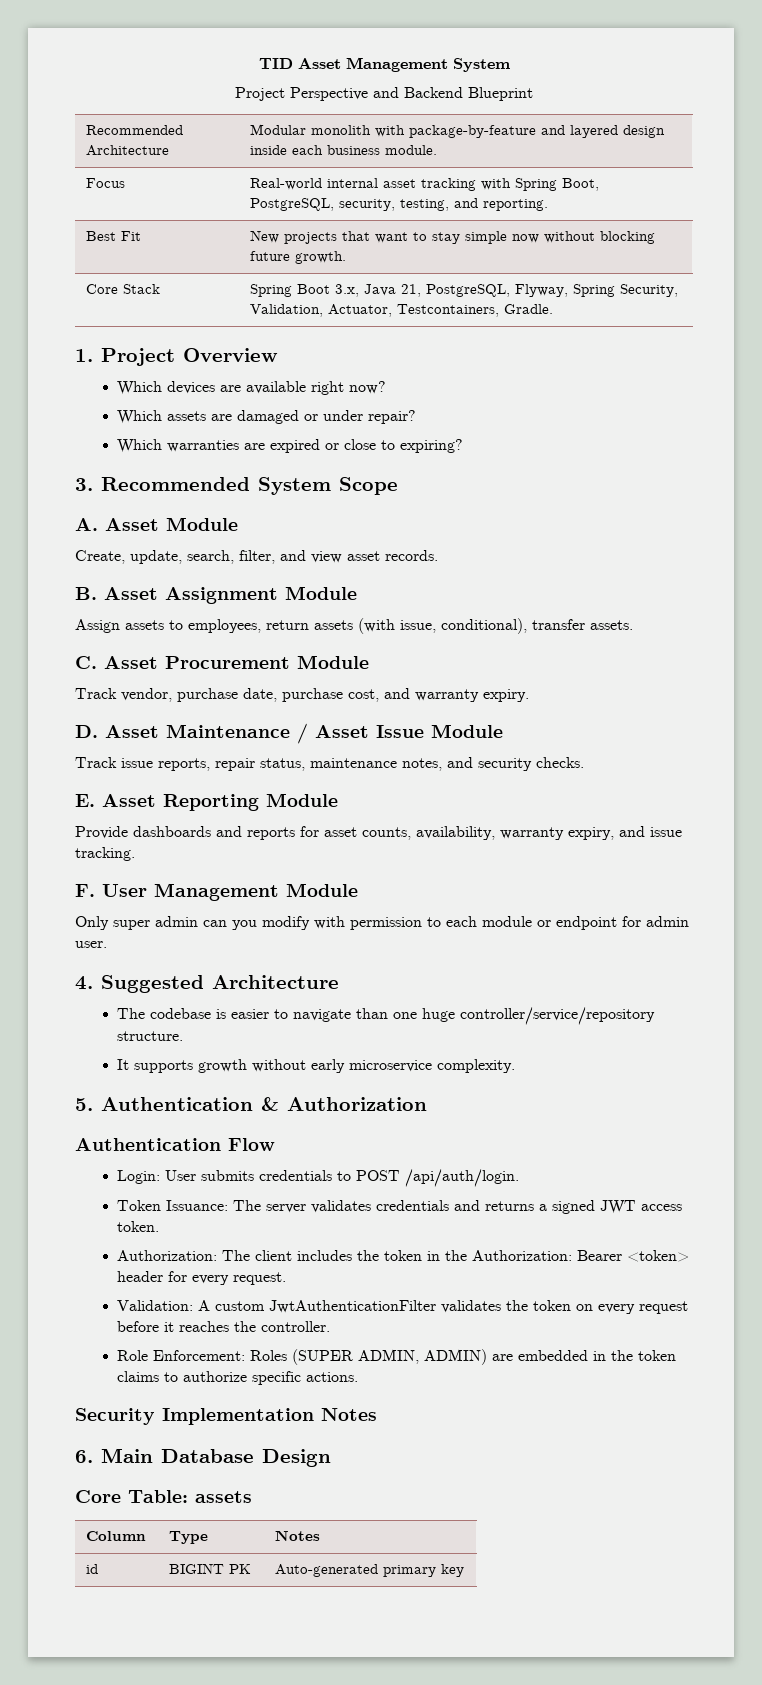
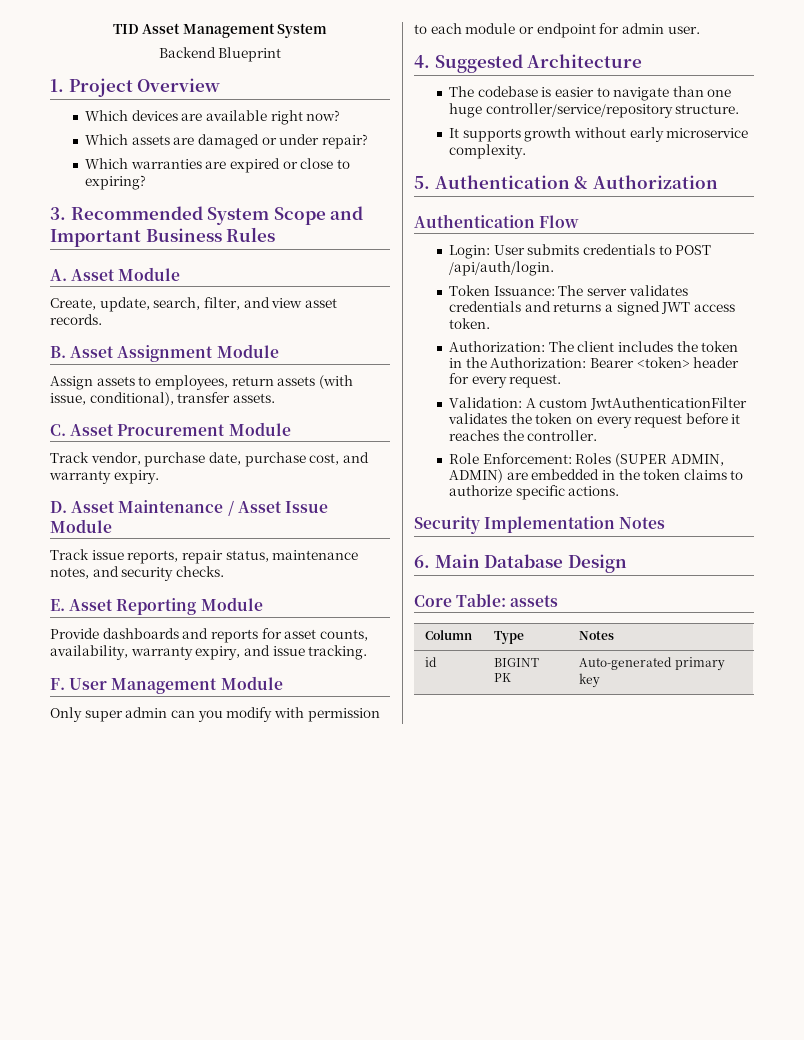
[235,87,399,101] Project Perspective and -> (328, 30) none
[86,125,184,135] [86,145,170,156] [250,124,666,138] [250,145,438,155] [86,178,126,188] [250,178,600,191] [250,198,549,211] [86,231,142,241] [250,230,656,244] [250,251,347,264] [86,284,161,294] [250,284,679,297] [250,304,554,317] // Recommended Architecture | Modular monolith with package-by-feature and layered design inside each business module. // Focus | Real-world internal asset tracking with Spring Boot, PostgreSQL, security, testing, and reporting. // Best Fit | New projects that want to stay simple now without blocking future growth. // Core Stack | Spring Boot 3.x, Java 21, PostgreSQL, Flyway, Spring Security, Validation, Actuator, Testcontainers, Gradle. -> (282, 54) none
(398, 486) none -> [330,206,364,220] [50,227,276,247] and Important Business Rules

